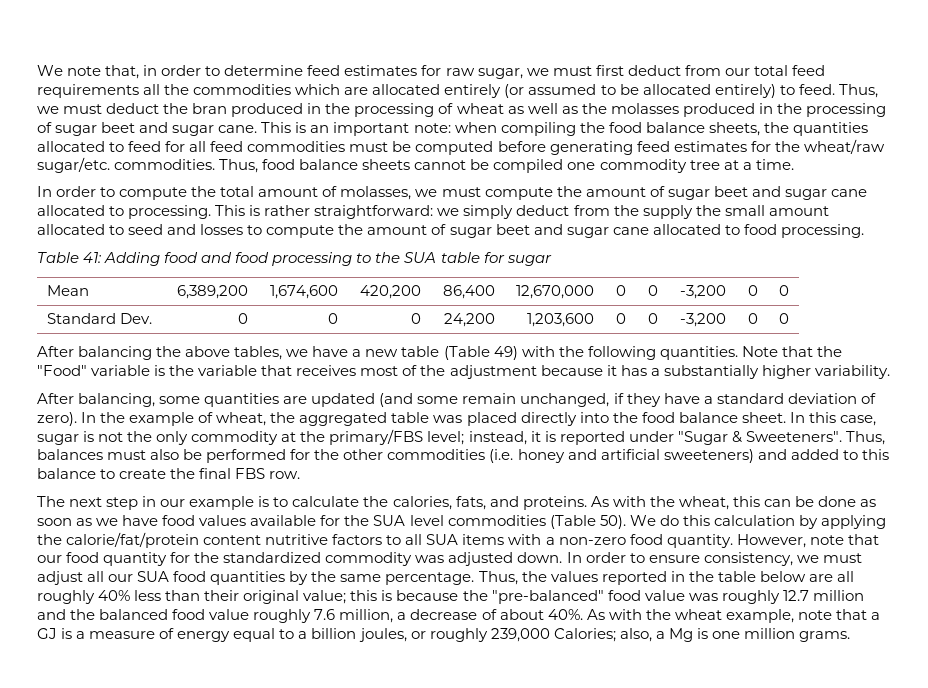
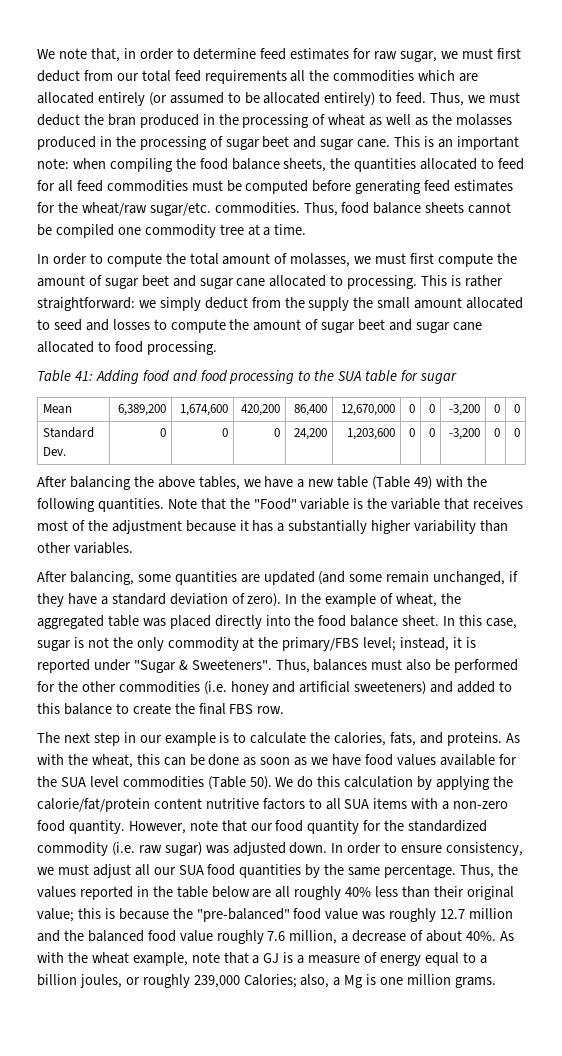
(481, 192) none -> [410,253,435,264] first
[814,365,890,379] variability. -> [414,520,509,534] [37,542,133,554] variability than other variables.
(413, 559) none -> [111,842,202,856] (i.e. raw sugar)

